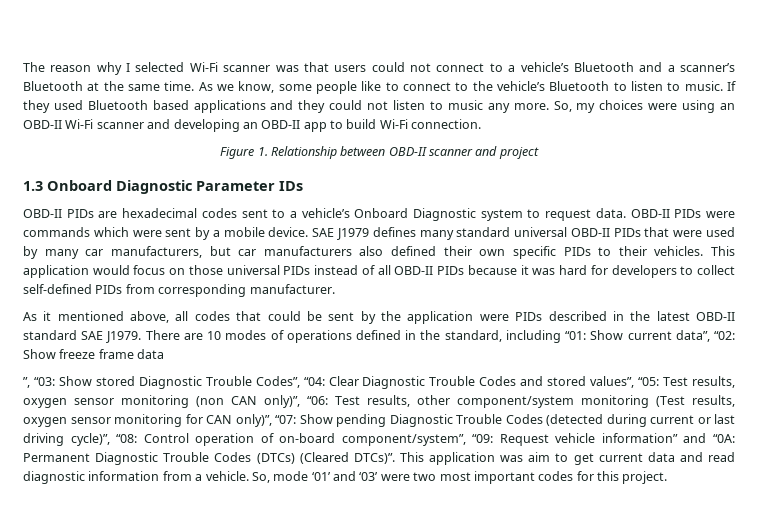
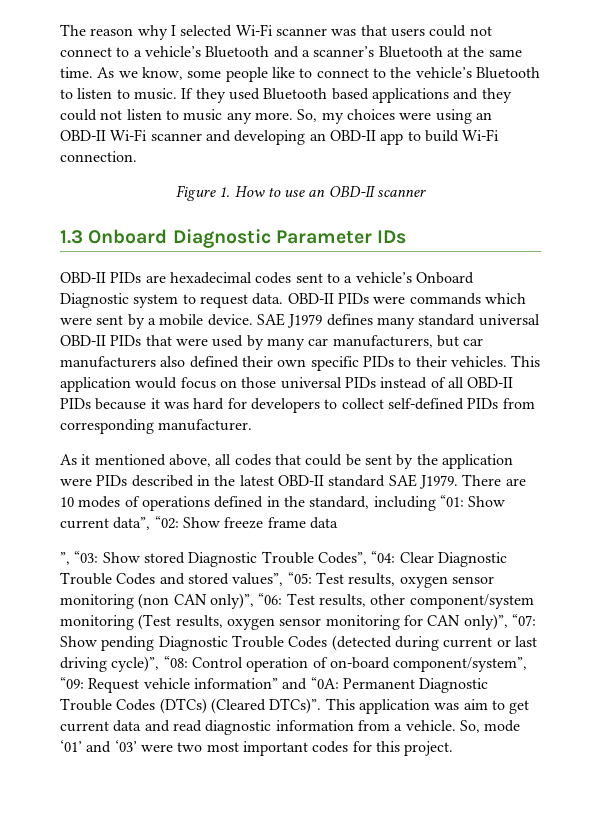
[270,146,386,159] Relationship between -> [234,186,326,197] How to use an
[475,146,539,159] and project -> (427, 193) none

